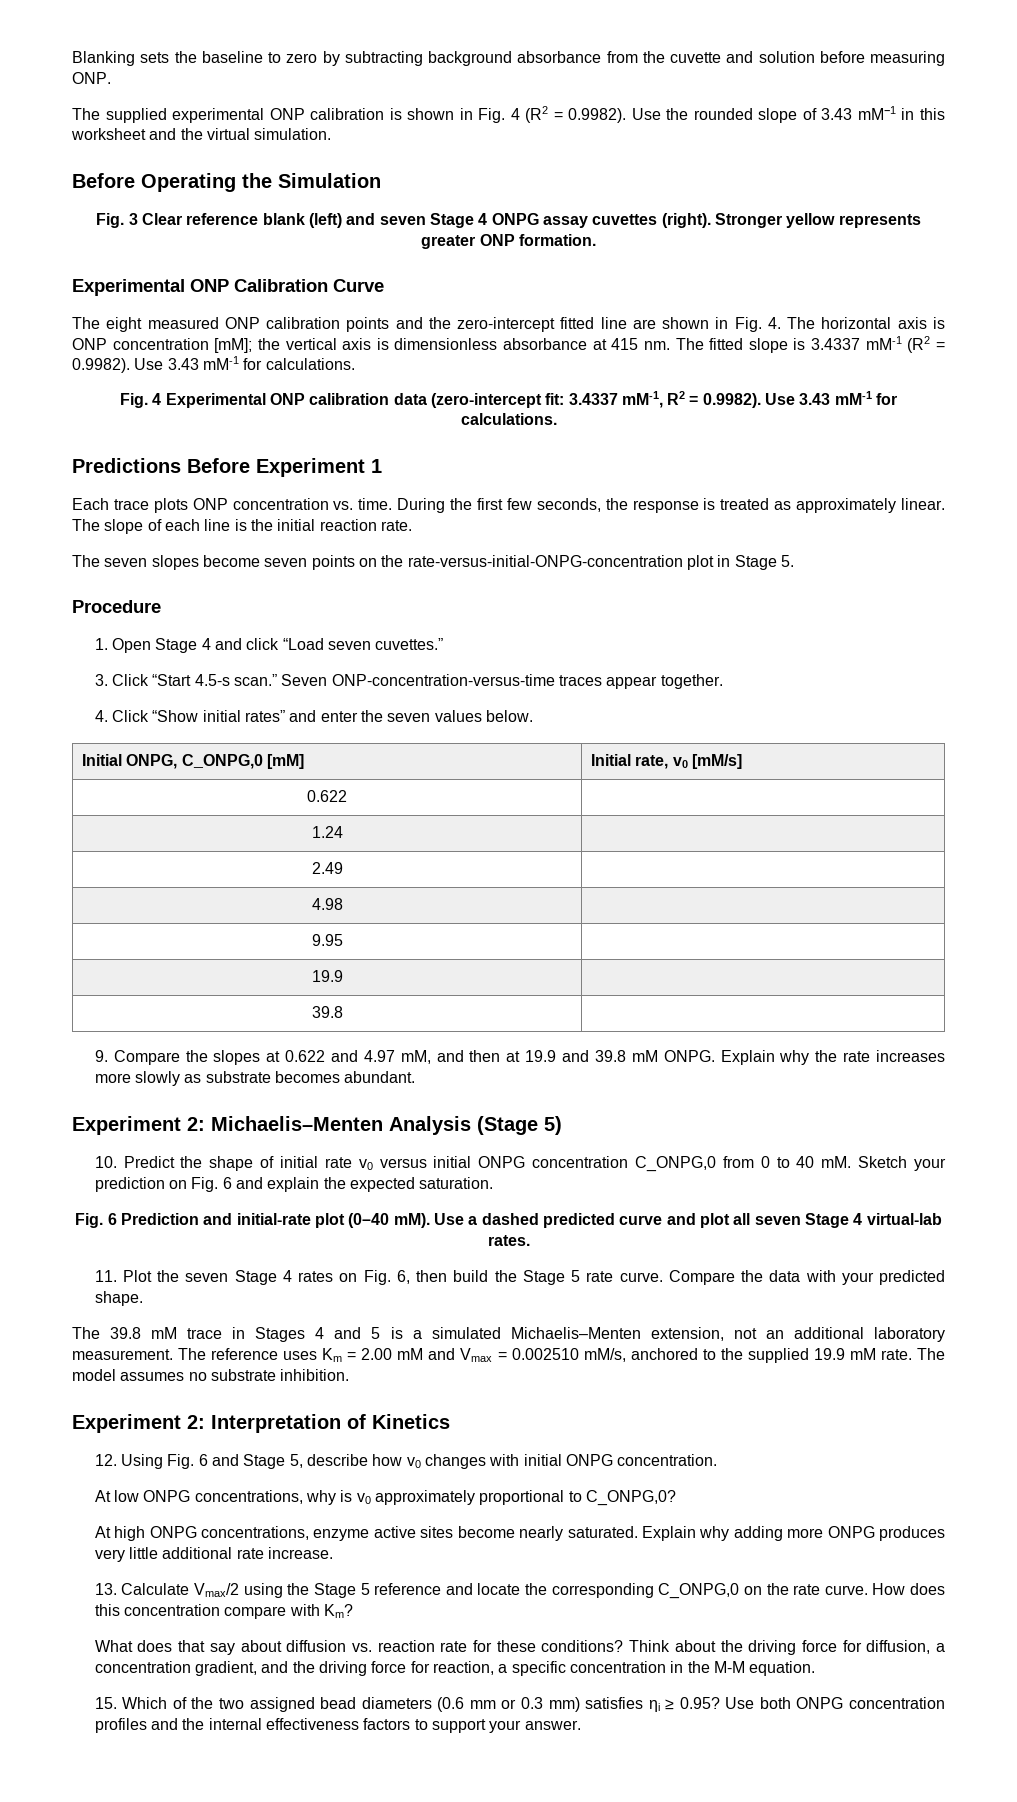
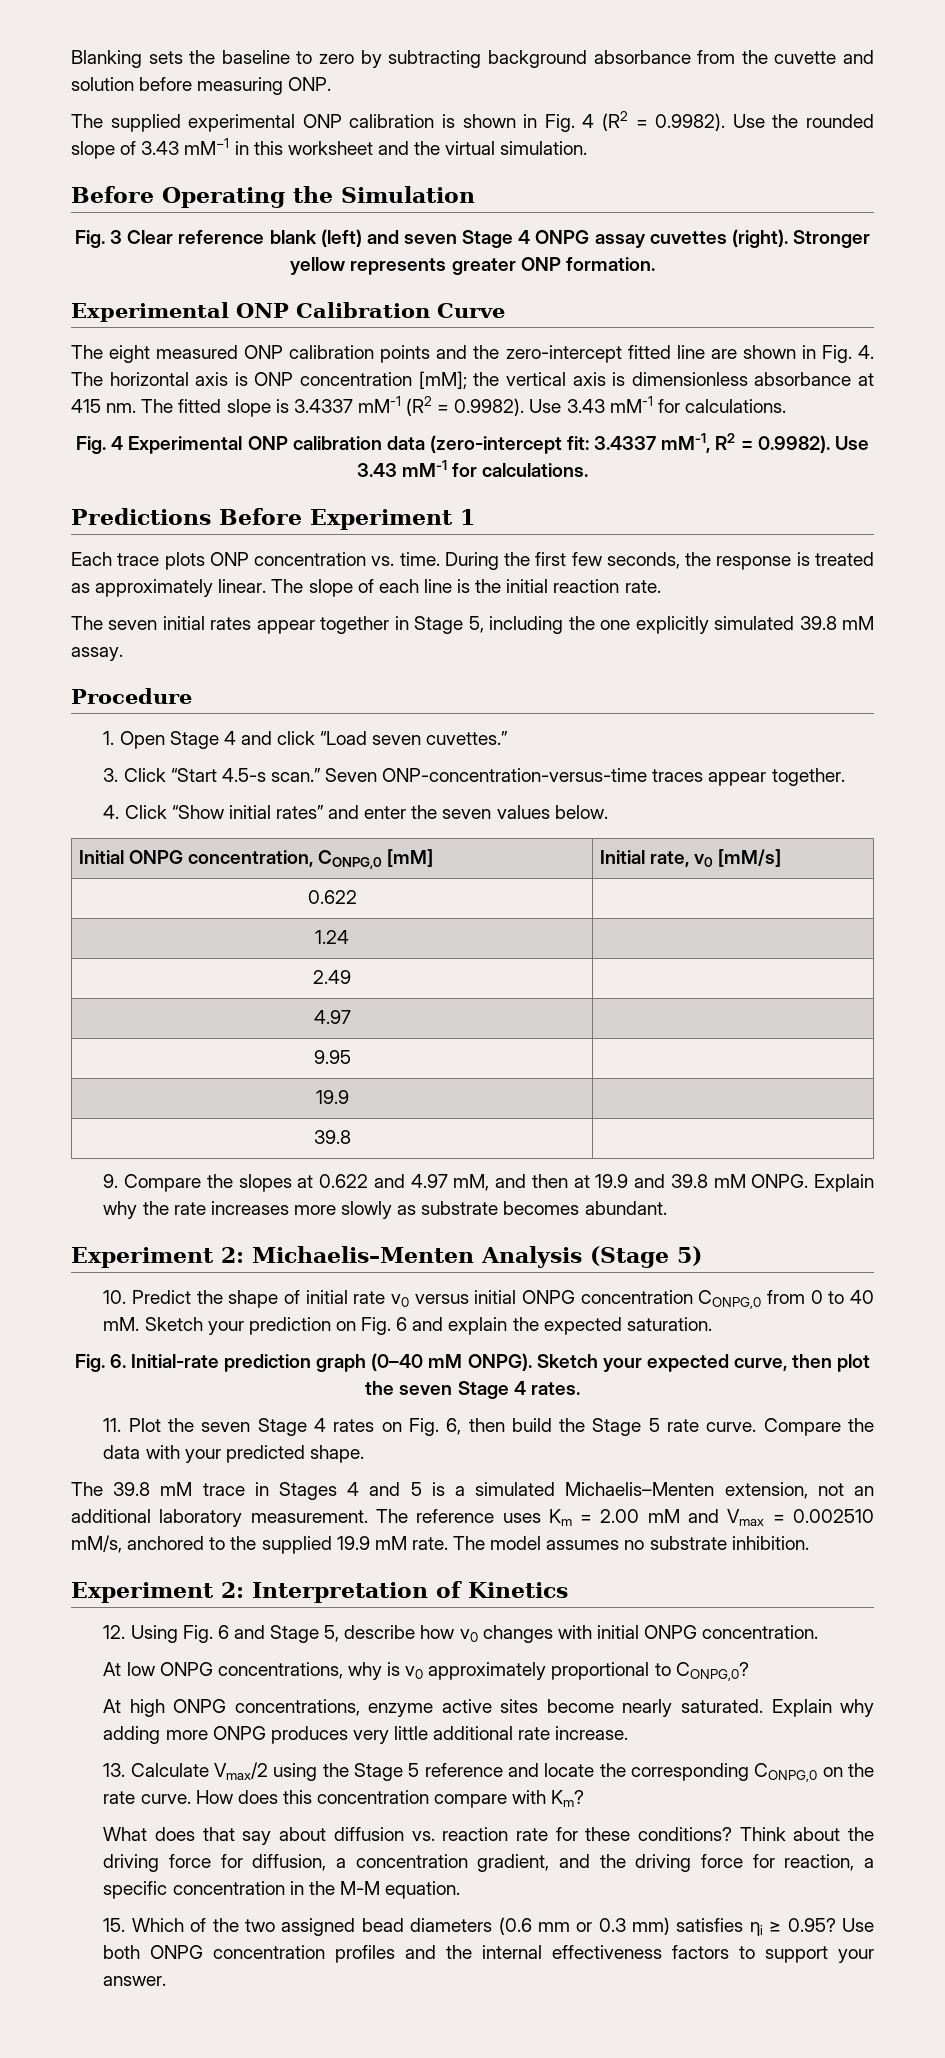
[151,555,794,570] slopes become seven points on the rate-versus-initial-ONPG-concentration plot in Stage 5. -> [162,616,874,634] [71,647,123,661] initial rates appear together in Stage 5, including the one explicitly simulated 39.8 mM assay.
[126,754,263,769] ONPG, C_ONPG,0 -> [128,850,383,869] ONPG concentration, CONPG,0
[311,898,343,910] 4.98 -> [313,1010,351,1024] 4.97
[635,1156,717,1172] C_ONPG,0 -> [698,1290,762,1309] CONPG,0
[107,1213,942,1228] 6 Prediction and initial-rate plot (0–40 mM). Use a dashed predicted curve and plot all seven Stage 4 virtual-lab -> [109,1353,871,1372] [365,1381,526,1399] 6. Initial-rate prediction graph (0–40 mM ONPG). Sketch your expected curve, then plot the seven Stage 4
[585,1490,676,1506] C_ONPG,0? -> [675,1662,749,1681] CONPG,0?
[658,1583,740,1599] C_ONPG,0 -> [754,1763,818,1782] CONPG,0

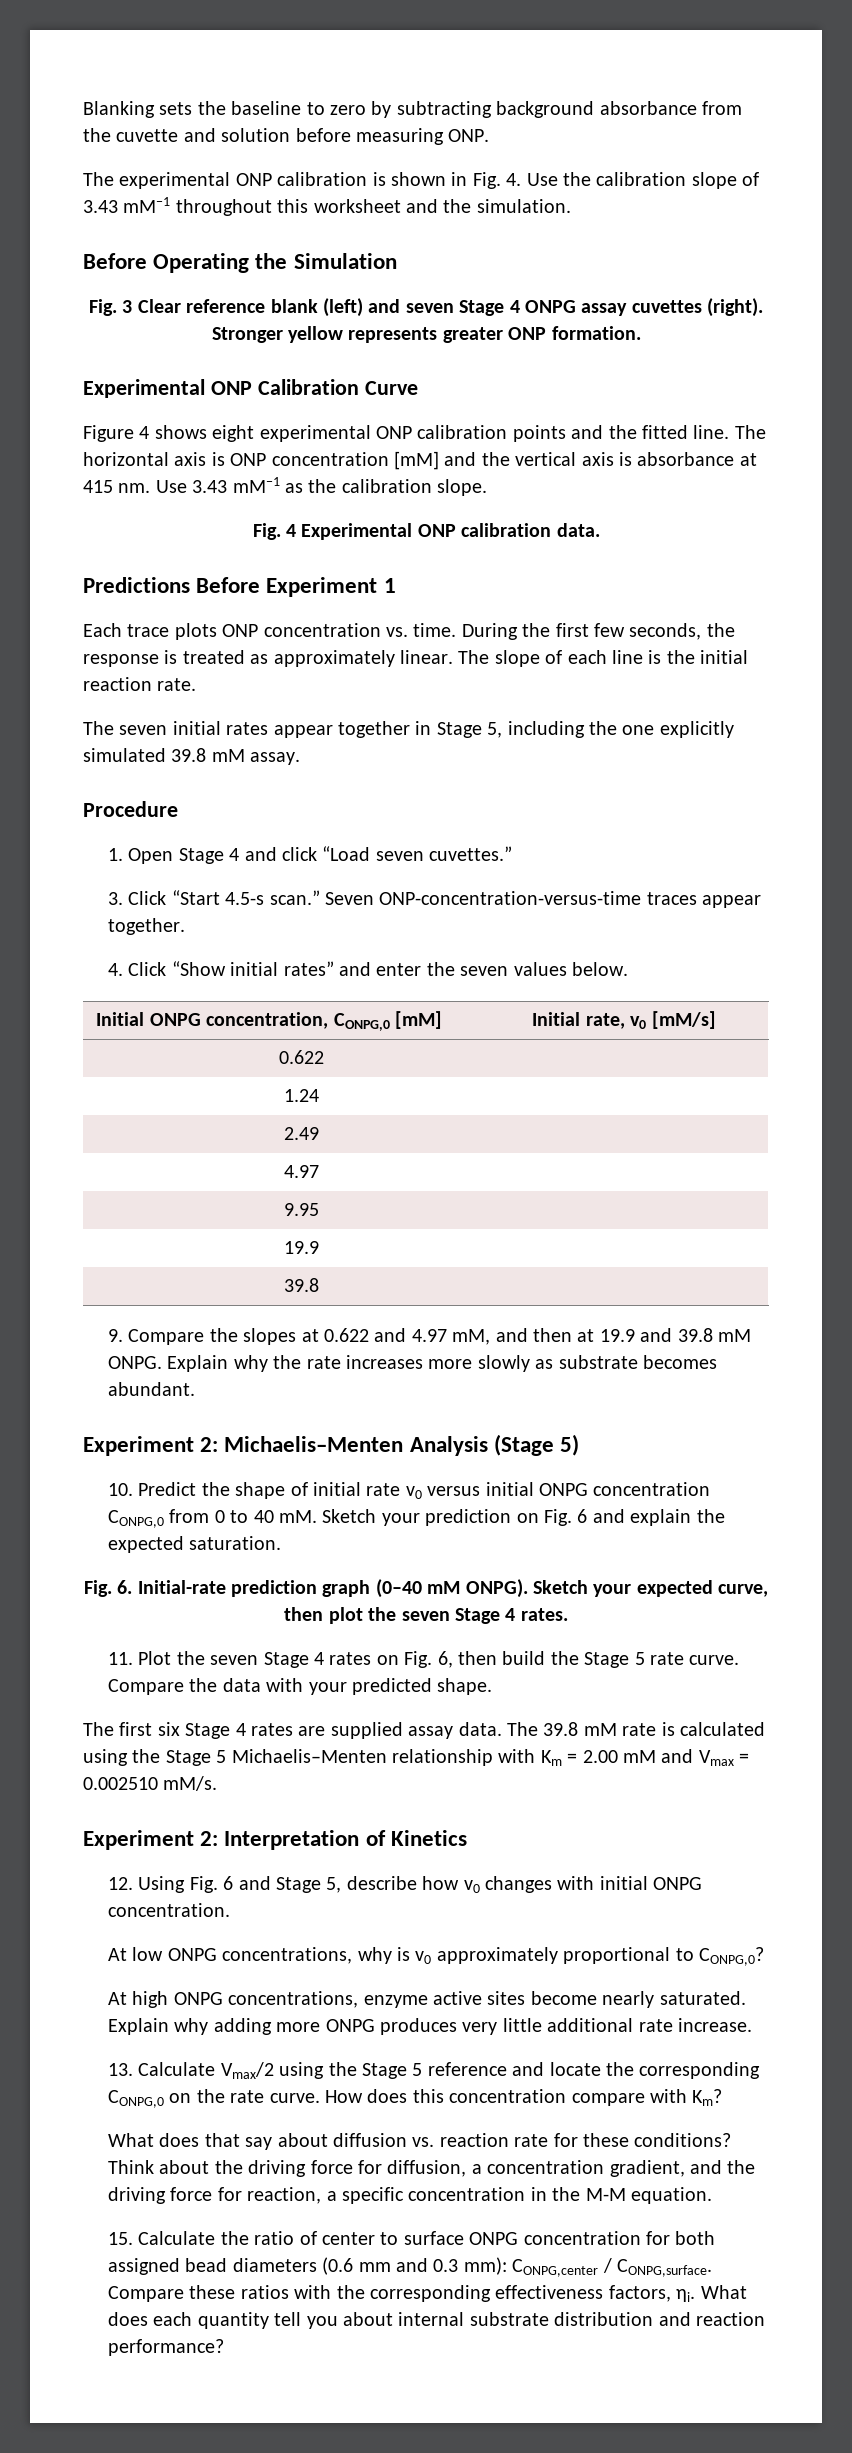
[110,114,181,132] supplied -> (114, 179) none
[582,111,726,131] 4 (R2 = 0.9982). -> [506,173,522,186] 4.
[806,114,875,128] rounded -> [596,172,687,186] calibration
[234,141,249,155] in -> [175,199,272,216] throughout
[445,141,496,155] virtual -> (472, 206) none
[71,345,239,363] The eight measured -> [83,425,371,442] Figure 4 shows eight experimental
[505,345,875,363] zero-intercept fitted line are shown in Fig. 4. -> [641,425,730,439] fitted line.
[418,371,467,389] [mM]; -> [394,451,477,470] [mM] and
[631,372,748,386] dimensionless -> (632, 459) none
[141,396,786,417] The fitted slope is 3.4337 mM-1 (R2 = 0.9982). Use 3.43 mM-1 for calculations. -> [155,477,488,496] Use 3.43 mM−1 as the calibration slope.
[386,433,869,454] [356,460,589,477] data (zero-intercept fit: 3.4337 mM-1, R2 = 0.9982). Use 3.43 mM-1 for calculations. -> [556,523,600,537] data.
[113,1482,874,1500] [71,1509,541,1527] 39.8 mM trace in Stages 4 and 5 is a simulated Michaelis–Menten extension, not an additional laboratory measurement. The reference uses -> [119,1722,765,1739] [83,1749,536,1766] first six Stage 4 rates are supplied assay data. The 39.8 mM rate is calculated using the Stage 5 Michaelis–Menten relationship with
[71,1535,809,1554] mM/s, anchored to the supplied 19.9 mM rate. The model assumes no substrate inhibition. -> [163,1776,218,1791] mM/s.
[131,1918,275,1932] Which of the two -> [138,2231,716,2245] Calculate the ratio of center to surface ONPG concentration for both
[576,1917,875,1936] [103,1945,875,1963] [103,1976,167,1986] or 0.3 mm) satisfies ηi ≥ 0.95? Use both ONPG concentration profiles and the internal effectiveness factors to support your answer. -> [396,2257,713,2277] [108,2285,747,2302] [108,2312,766,2329] [108,2339,225,2356] and 0.3 mm): CONPG,center / CONPG,surface. Compare these ratios with the corresponding effectiveness factors, ηi. What does each quantity tell you about internal substrate distribution and reaction performance?

